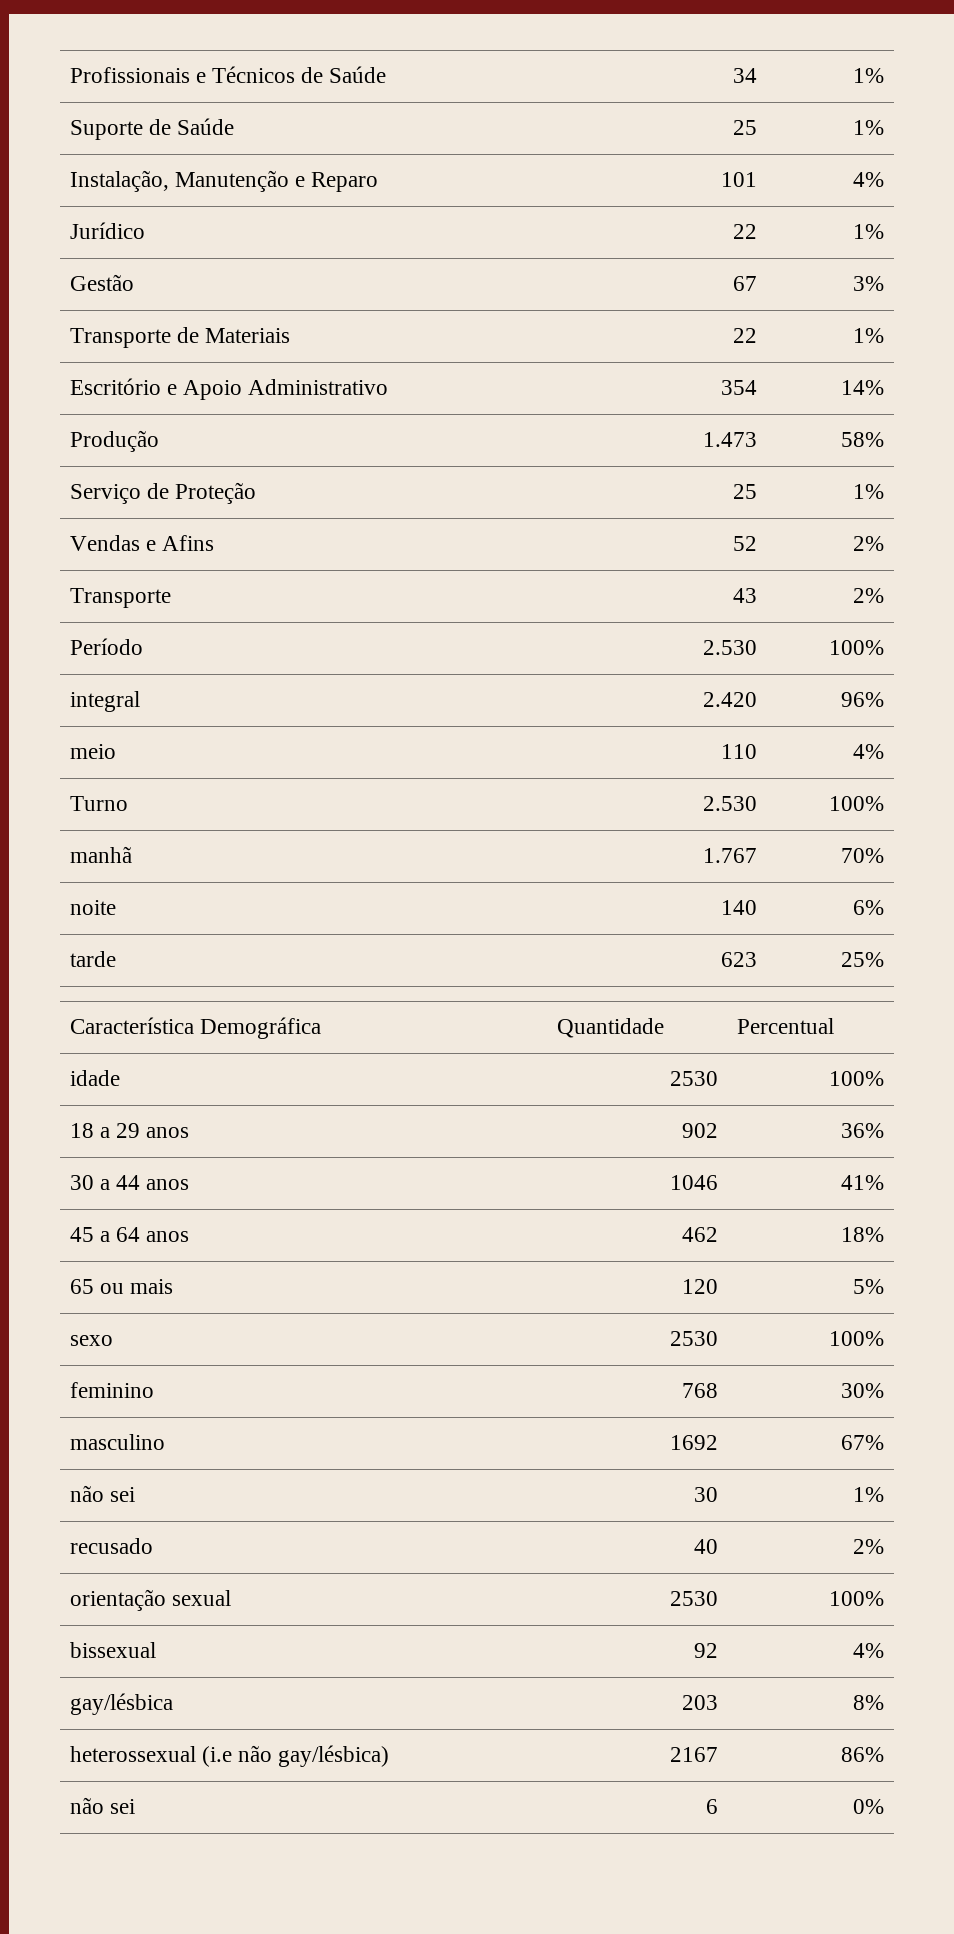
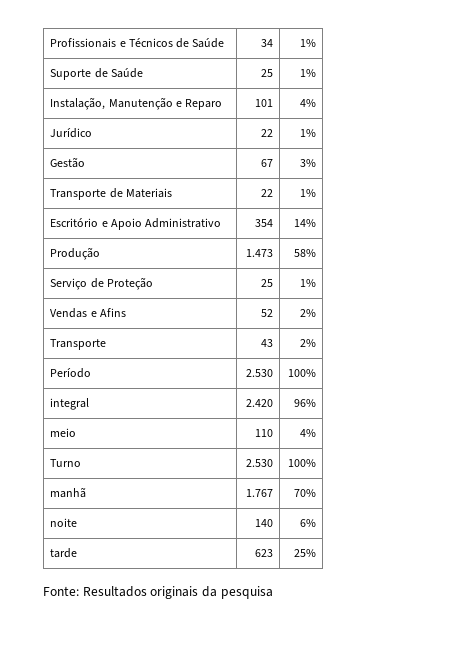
[69,1017,321,1039] [556,1018,664,1038] [736,1018,834,1034] [69,1070,120,1086] [670,1071,719,1086] [829,1071,885,1086] [69,1123,190,1138] [682,1123,719,1138] [841,1123,885,1138] [69,1175,190,1190] [670,1175,719,1190] [841,1175,885,1190] [69,1227,190,1242] [682,1227,719,1242] [841,1227,885,1242] [69,1279,173,1294] [682,1279,719,1294] [853,1279,885,1294] [69,1335,113,1346] [670,1331,719,1346] [829,1331,885,1346] [69,1382,154,1398] [682,1383,719,1398] [841,1383,885,1398] [69,1434,165,1450] [670,1435,719,1450] [841,1435,885,1450] [69,1485,135,1502] [694,1487,719,1502] [853,1487,885,1502] [69,1538,153,1554] [694,1539,719,1554] [853,1539,885,1554] [69,1589,231,1611] [670,1591,719,1606] [829,1591,885,1606] [69,1642,156,1658] [694,1643,719,1658] [853,1643,885,1658] [69,1693,173,1715] [682,1695,719,1710] [853,1695,885,1710] [69,1745,390,1767] [670,1747,719,1762] [841,1747,885,1762] [69,1797,135,1814] [706,1799,719,1814] [853,1799,885,1814] // Característica Demográfica | Quantidade | Percentual // idade | 2530 | 100% // 18 a 29 anos | 902 | 36% // 30 a 44 anos | 1046 | 41% // 45 a 64 anos | 462 | 18% // 65 ou mais | 120 | 5% // sexo | 2530 | 100% // feminino | 768 | 30% // masculino | 1692 | 67% // não sei | 30 | 1% // recusado | 40 | 2% // orientação sexual | 2530 | 100% // bissexual | 92 | 4% // gay/lésbica | 203 | 8% // heterossexual (i.e não gay/lésbica) | 2167 | 86% // não sei | 6 | 0% -> [43,586,273,599] // Fonte: Resultados originais da pesquisa

